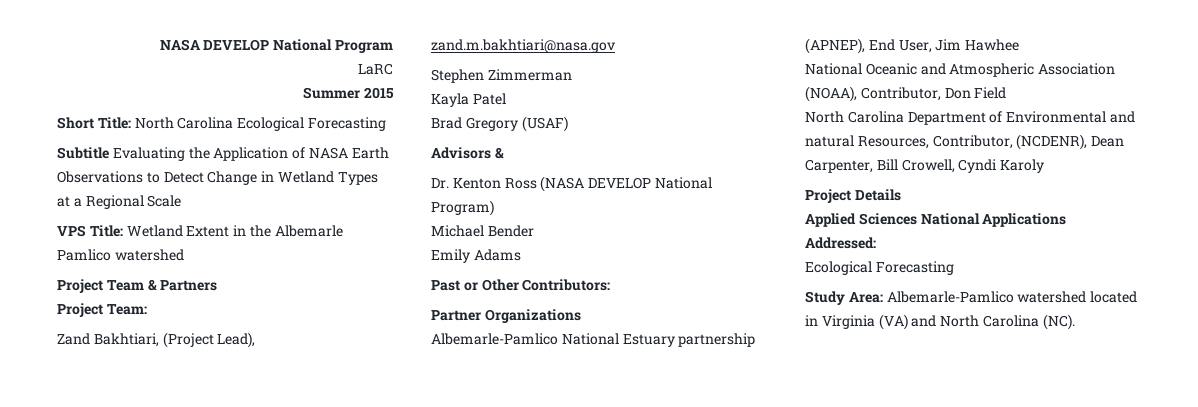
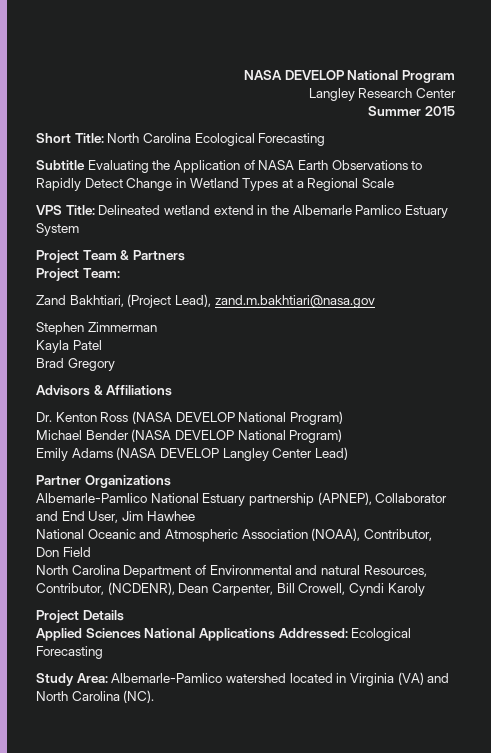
[358,63,393,75] LaRC -> [308,88,456,101] Langley Research Center
(160, 177) none -> [36,178,81,191] Rapidly
[126,225,230,237] Wetland Extent -> [98,205,254,215] Delineated wetland extend
[114,249,184,261] watershed -> [404,205,448,218] [36,223,79,236] Estuary System
[521,116,568,132] (USAF) -> (115, 364) none
(504, 153) none -> [106,385,173,396] Affiliations
[431,249,521,263] [431,279,611,291] // Emily Adams // Past or Other Contributors: -> [131,429,343,443] [36,447,348,461] (NASA DEVELOP National Program) // Emily Adams (NASA DEVELOP Langley Center Lead)
(865, 46) none -> [375,493,448,503] [36,511,58,521] Collaborator and
(876, 243) // -> (348, 633) none

